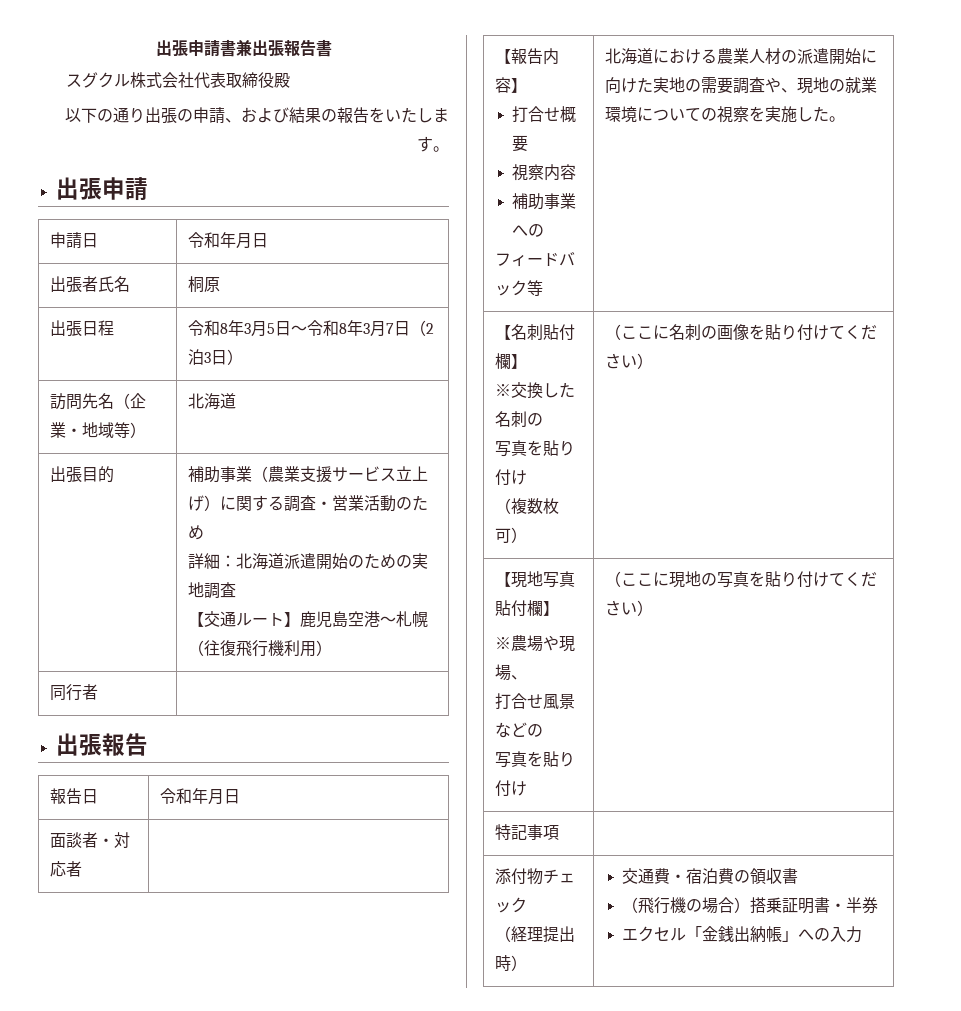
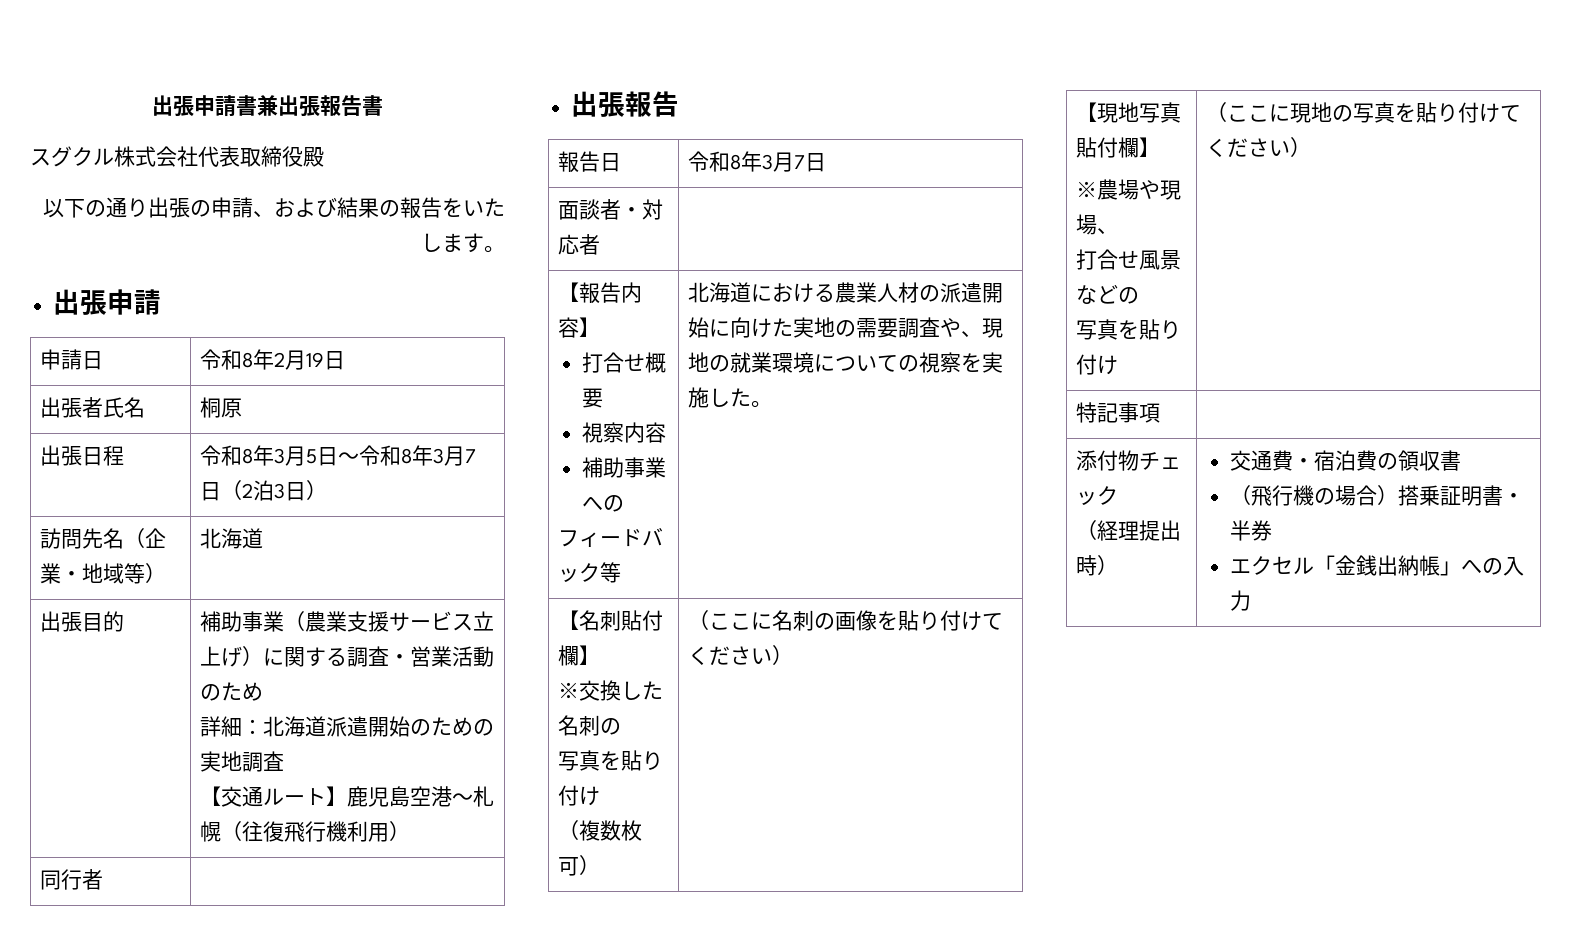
[219,232,252,249] 年月 -> [242,349,325,370] 8年2月19
[191,788,224,805] 年月 -> [730,151,806,172] 8年3月7

